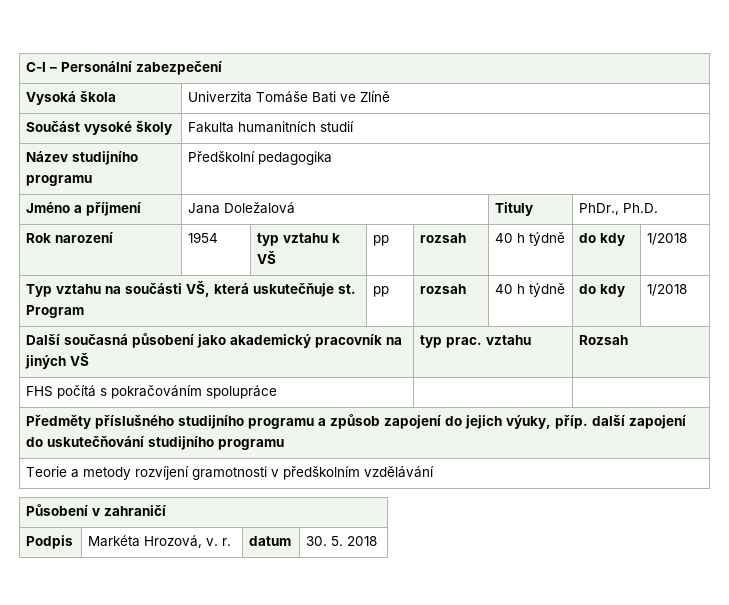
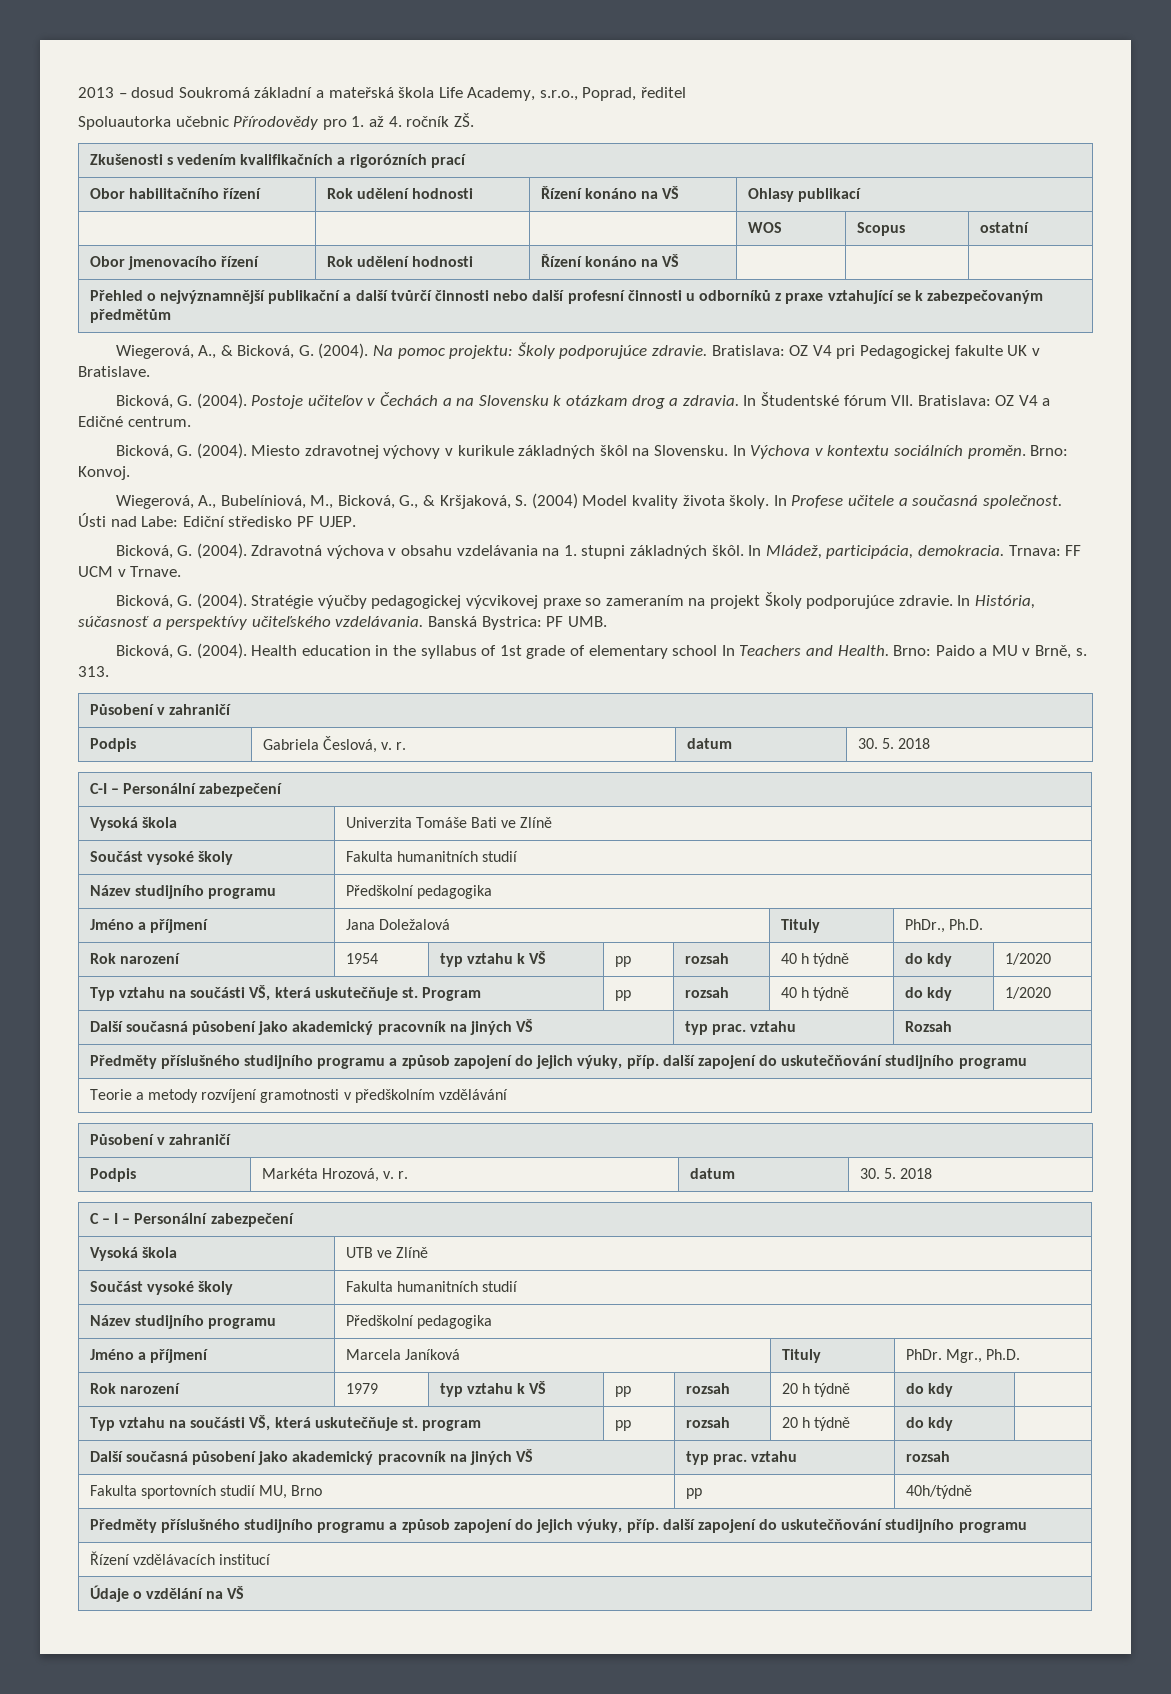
(26, 67) none -> [78,87,687,101] [78,113,474,130] [89,154,466,168] [89,188,262,199] [326,188,474,199] [540,186,680,199] [747,188,861,202] [747,222,782,233] [856,222,905,236] [979,222,1029,233] [89,256,260,270] [326,256,474,267] [540,254,680,267] [89,290,1044,304] [89,309,171,323] [115,342,1040,359] [78,366,150,377] [115,392,1051,409] [78,416,191,427] [115,443,1069,459] [78,466,130,480] [115,493,1062,509] [78,513,356,527] [115,543,1082,559] [78,566,182,577] [115,592,1035,609] [78,616,607,630] [115,643,1087,659] [78,666,109,677] [89,704,232,715] [89,738,136,752] [262,736,407,753] [686,738,732,749] [857,738,931,749] 2013 – dosud Soukromá základní a mateřská škola Life Academy, s.r.o., Poprad, ředitel // Spoluautorka učebnic Přírodovědy pro 1. až 4. ročník ZŠ. // Zkušenosti s vedením kvalifikačních a rigorózních prací // Obor habilitačního řízení | Rok udělení hodnosti | Řízení konáno na VŠ | Ohlasy publikací // | | | WOS | Scopus | ostatní // Obor jmenovacího řízení | Rok udělení hodnosti | Řízení konáno na VŠ | | | // Přehled o nejvýznamnější publikační a další tvůrčí činnosti nebo další profesní činnosti u odborníků z praxe vztahující se k zabezpečovaným předmětům // Wiegerová, A., & Bicková, G. (2004). Na pomoc projektu: Školy podporujúce zdravie. Bratislava: OZ V4 pri Pedagogickej fakulte UK v Bratislave. // Bicková, G. (2004). Postoje učiteľov v Čechách a na Slovensku k otázkam drog a zdravia. In Študentské fórum VII. Bratislava: OZ V4 a Edičné centrum. // Bicková, G. (2004). Miesto zdravotnej výchovy v kurikule základných škôl na Slovensku. In Výchova v kontextu sociálních proměn. Brno: Konvoj. // Wiegerová, A., Bubelíniová, M., Bicková, G., & Kršjaková, S. (2004) Model kvality života školy. In Profese učitele a současná společnost. Ústi nad Labe: Ediční středisko PF UJEP. // Bicková, G. (2004). Zdravotná výchova v obsahu vzdelávania na 1. stupni základných škôl. In Mládež, participácia, demokracia. Trnava: FF UCM v Trnave. // Bicková, G. (2004). Stratégie výučby pedagogickej výcvikovej praxe so zameraním na projekt Školy podporujúce zdravie. In História, súčasnosť a perspektívy učiteľského vzdelávania. Banská Bystrica: PF UMB. // Bicková, G. (2004). Health education in the syllabus of 1st grade of elementary school In Teachers and Health. Brno: Paido a MU v Brně, s. 313. // Působení v zahraničí // Podpis | Gabriela Česlová, v. r. | datum | 30. 5. 2018 //
[647,233,688,245] 1/2018 -> [1004,953,1051,965] 1/2020
[647,284,688,296] 1/2018 -> [1004,987,1051,999] 1/2020
[26,385,278,399] // FHS počítá s pokračováním spolupráce | | -> (952, 1026) none
(378, 541) none -> [89,1213,294,1227] [89,1247,177,1261] [345,1247,429,1258] [89,1281,234,1295] [345,1281,519,1292] [89,1315,277,1329] [345,1315,492,1329] [89,1349,209,1363] [345,1349,460,1360] [781,1349,821,1363] [905,1349,1021,1363] [89,1383,180,1394] [345,1383,378,1394] [439,1381,547,1397] [614,1386,631,1397] [685,1383,730,1394] [781,1383,851,1397] [905,1383,953,1397] [89,1415,482,1431] [614,1420,631,1431] [685,1417,730,1428] [781,1417,851,1431] [905,1417,953,1431] [89,1449,534,1465] [685,1451,798,1465] [905,1451,950,1462] [89,1485,323,1499] [685,1488,702,1499] [905,1485,972,1499] [89,1519,1027,1533] [89,1551,272,1565] [89,1585,245,1602] // C – I – Personální zabezpečení // Vysoká škola | UTB ve Zlíně // Součást vysoké školy | Fakulta humanitních studií // Název studijního programu | Předškolní pedagogika // Jméno a příjmení | Marcela Janíková | Tituly | PhDr. Mgr., Ph.D. // Rok narození | 1979 | typ vztahu k VŠ | pp | rozsah | 20 h týdně | do kdy | // Typ vztahu na součásti VŠ, která uskutečňuje st. program | pp | rozsah | 20 h týdně | do kdy | // Další současná působení jako akademický pracovník na jiných VŠ | typ prac. vztahu | rozsah // Fakulta sportovních studií MU, Brno | pp | 40h/týdně // Předměty příslušného studijního programu a způsob zapojení do jejich výuky, příp. další zapojení do uskutečňování studijního programu // Řízení vzdělávacích institucí // Údaje o vzdělání na VŠ

